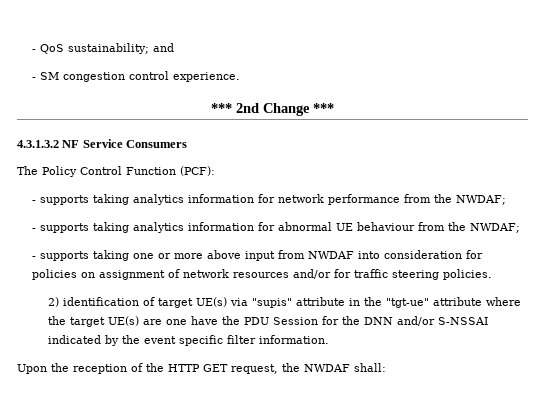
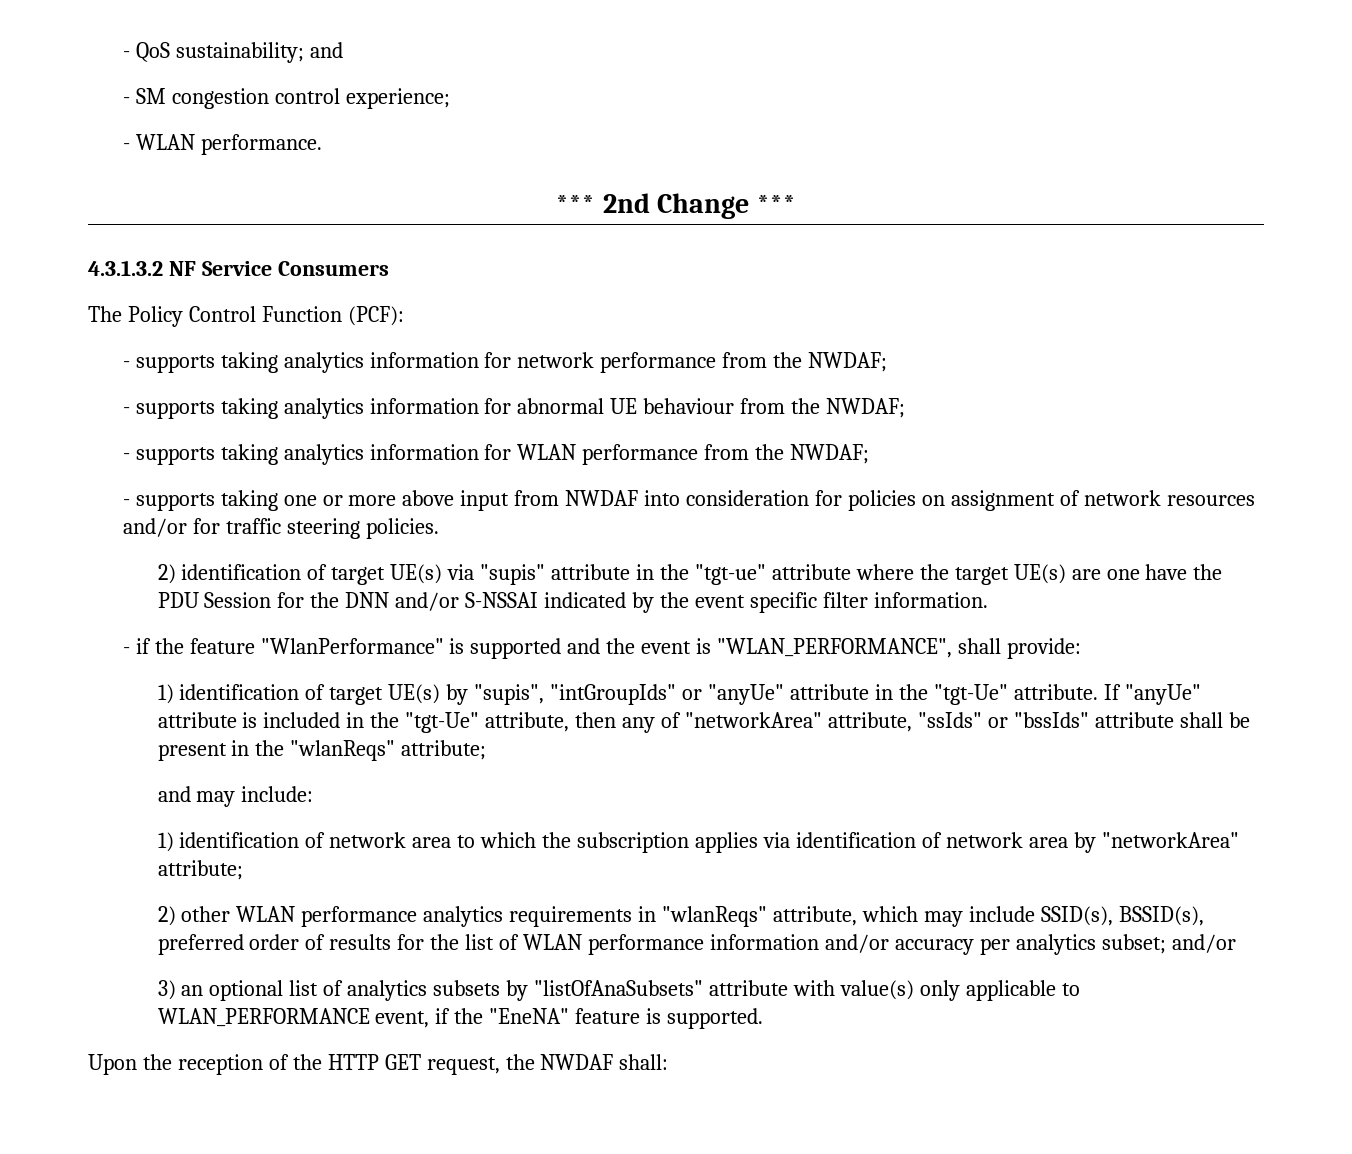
[173,72,241,82] experience. -> [345,88,450,109] [122,134,322,155] experience; // - WLAN performance.
(521, 228) none -> [122,444,870,465] // - supports taking analytics information for WLAN performance from the NWDAF;
(329, 339) none -> [122,638,1081,659] [157,684,1201,705] [157,712,1250,733] [157,740,487,761] [157,786,314,807] [157,832,1239,853] [157,860,243,880] [157,906,1204,927] [157,934,1236,955] [157,980,1080,1001] [157,1008,764,1029] // - if the feature "WlanPerformance" is supported and the event is "WLAN_PERFORMANCE", shall provide: // 1) identification of target UE(s) by "supis", "intGroupIds" or "anyUe" attribute in the "tgt-Ue" attribute. If "anyUe" attribute is included in the "tgt-Ue" attribute, then any of "networkArea" attribute, "ssIds" or "bssIds" attribute shall be present in the "wlanReqs" attribute; // and may include: // 1) identification of network area to which the subscription applies via identification of network area by "networkArea" attribute; // 2) other WLAN performance analytics requirements in "wlanReqs" attribute, which may include SSID(s), BSSID(s), preferred order of results for the list of WLAN performance information and/or accuracy per analytics subset; and/or // 3) an optional list of analytics subsets by "listOfAnaSubsets" attribute with value(s) only applicable to WLAN_PERFORMANCE event, if the "EneNA" feature is supported.

